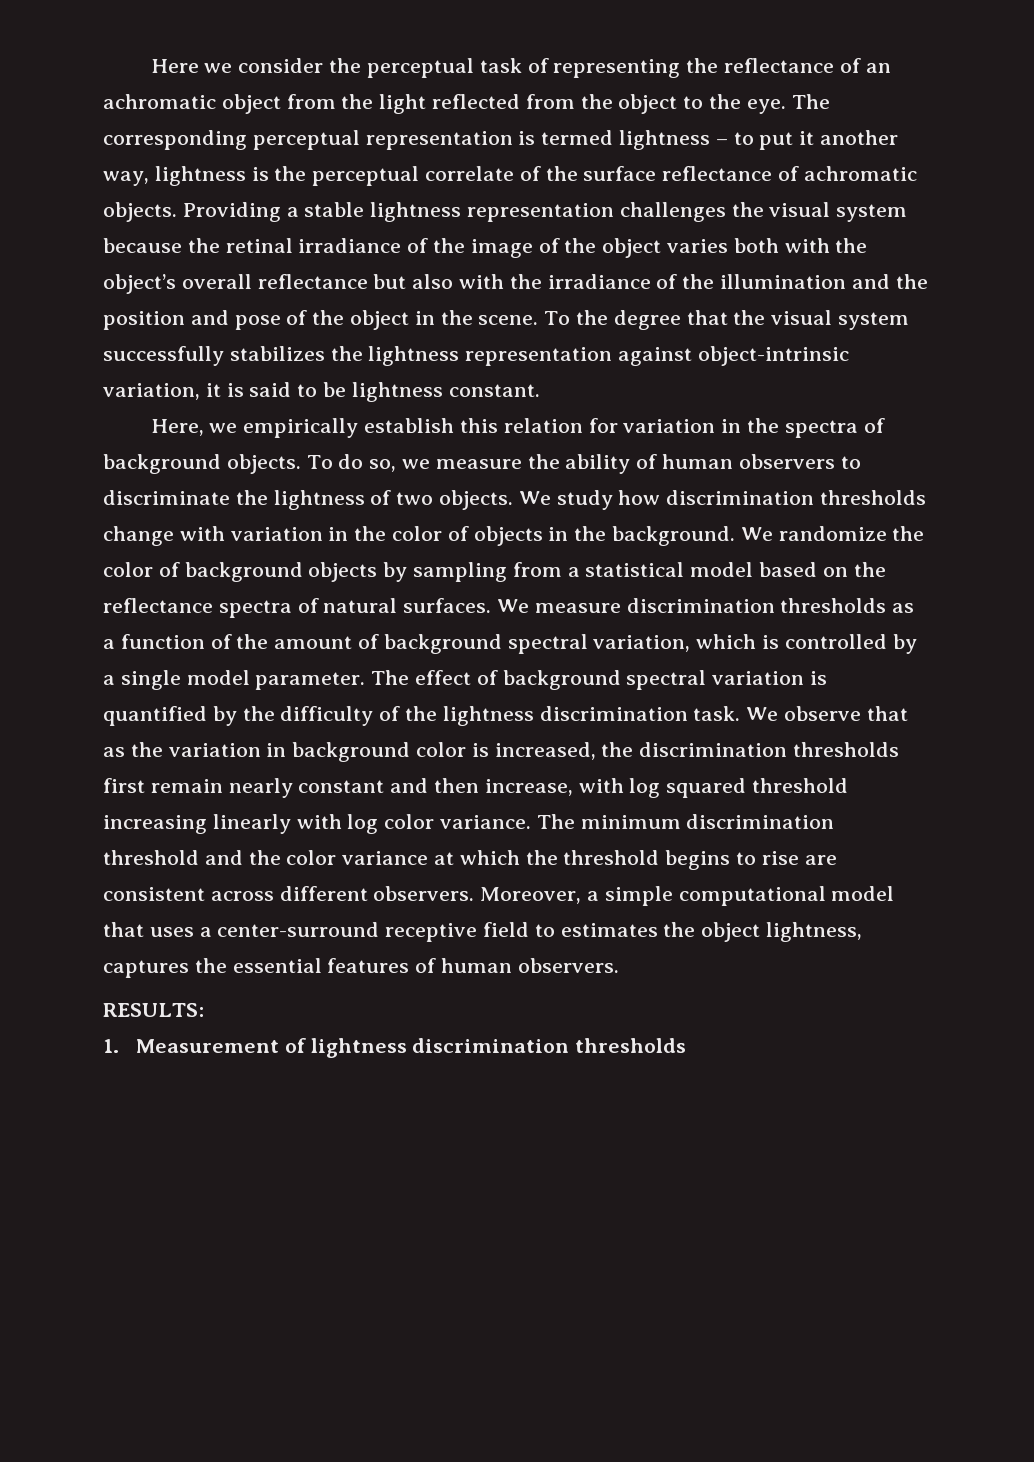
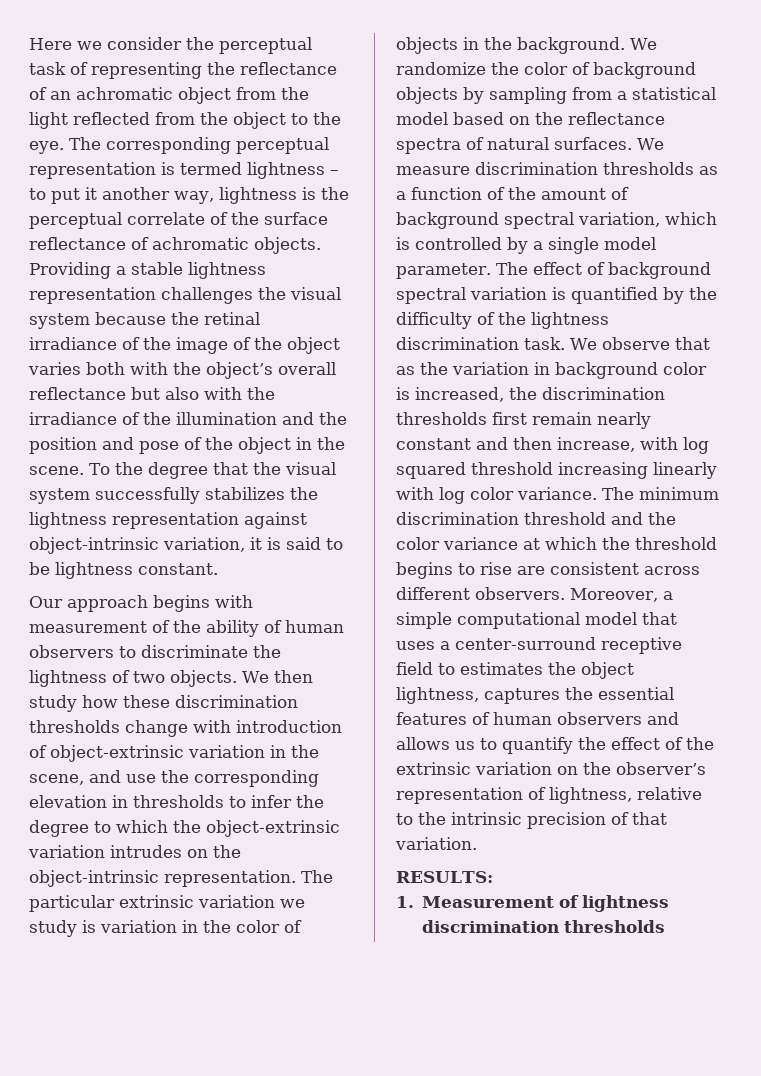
[150,418,885,438] [103,454,522,474] Here, we empirically establish this relation for variation in the spectra of background objects. To do so, we measure -> [29,595,253,612] [29,620,170,633] Our approach begins with measurement of
(551, 498) none -> [273,670,313,683] then
(661, 497) none -> [123,695,170,708] these
(225, 533) none -> [236,720,342,733] [29,745,319,762] [29,770,319,787] [29,795,324,808] [29,820,340,837] [28,845,241,858] [29,870,333,887] [29,895,305,912] [29,920,96,937] introduction of object-extrinsic variation in the scene, and use the corresponding elevation in thresholds to infer the degree to which the object-extrinsic variation intrudes on the object-intrinsic representation. The particular extrinsic variation we study is
[517,958,619,973] observers. -> [557,712,679,725] [396,737,714,754] [396,762,706,775] [396,787,702,804] [396,812,667,829] [395,837,477,850] observers and allows us to quantify the effect of the extrinsic variation on the observer’s representation of lightness, relative to the intrinsic precision of that variation.

